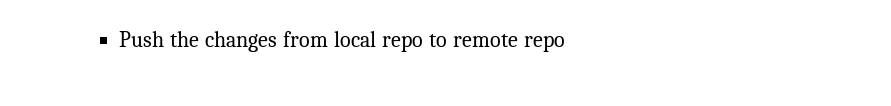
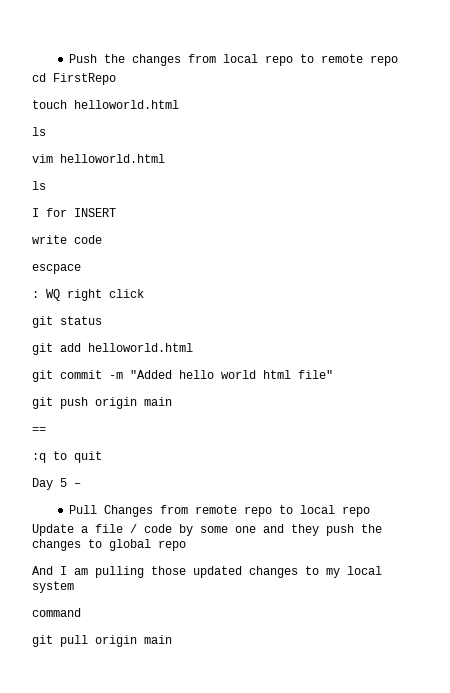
(565, 43) none -> [32,73,116,85] [32,100,179,109] [32,127,46,136] [32,154,165,163] [32,181,46,190] [32,208,116,217] [32,235,102,244] [32,264,81,274] [32,289,144,301] [32,316,102,328] [32,343,193,355] [32,370,333,382] [32,397,172,409] [32,427,46,433] [32,451,102,463] [32,478,81,490] [68,505,370,517] [32,524,382,536] [32,539,186,551] [32,566,382,578] [32,581,74,593] [32,608,81,617] [32,635,172,647] // cd FirstRepo // touch helloworld.html // ls // vim helloworld.html // ls // I for INSERT // write code // escpace // : WQ right click // git status // git add helloworld.html // git commit -m "Added hello world html file" // git push origin main // == // :q to quit // Day 5 – // Pull Changes from remote repo to local repo // Update a file / code by some one and they push the changes to global repo // And I am pulling those updated changes to my local system // command // git pull origin main

